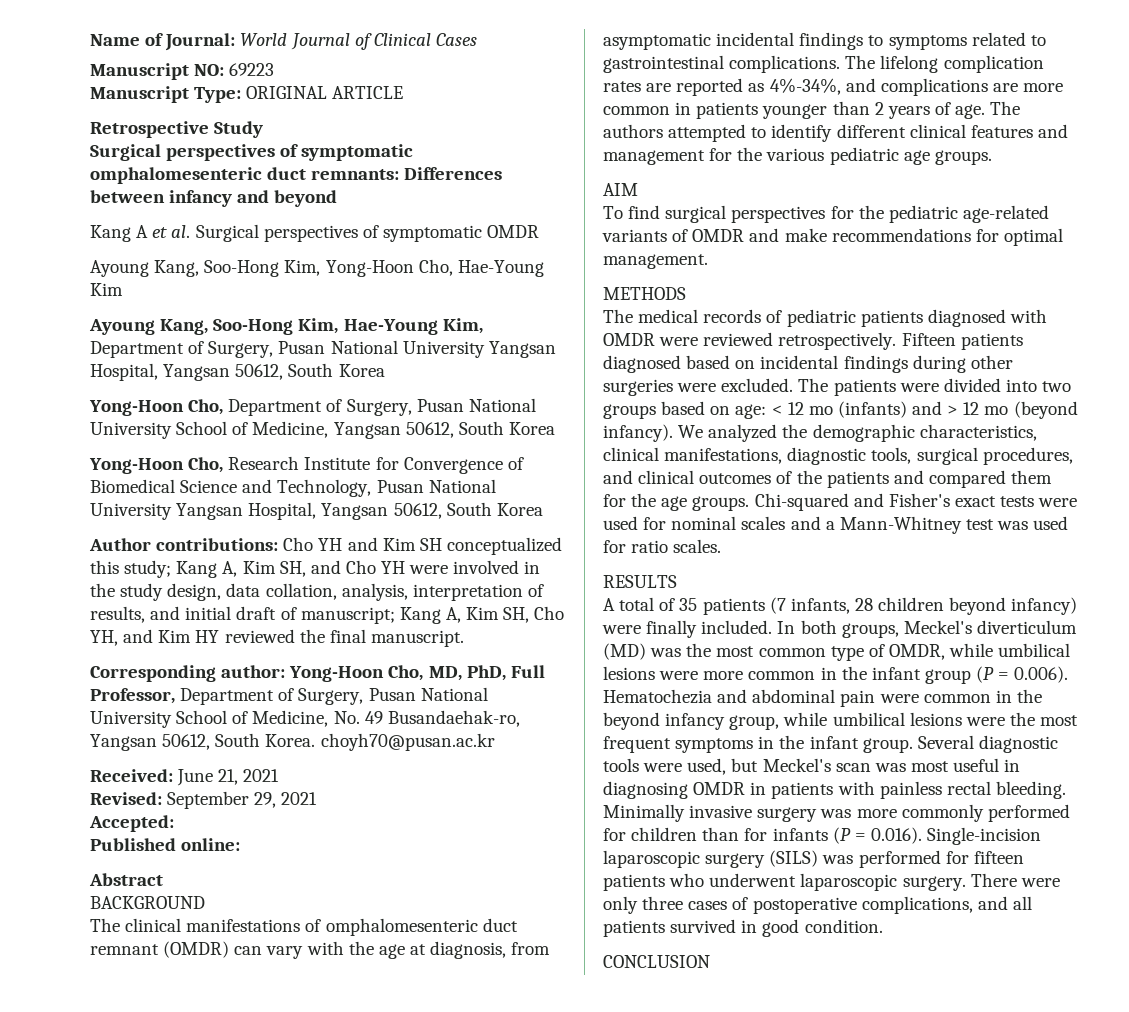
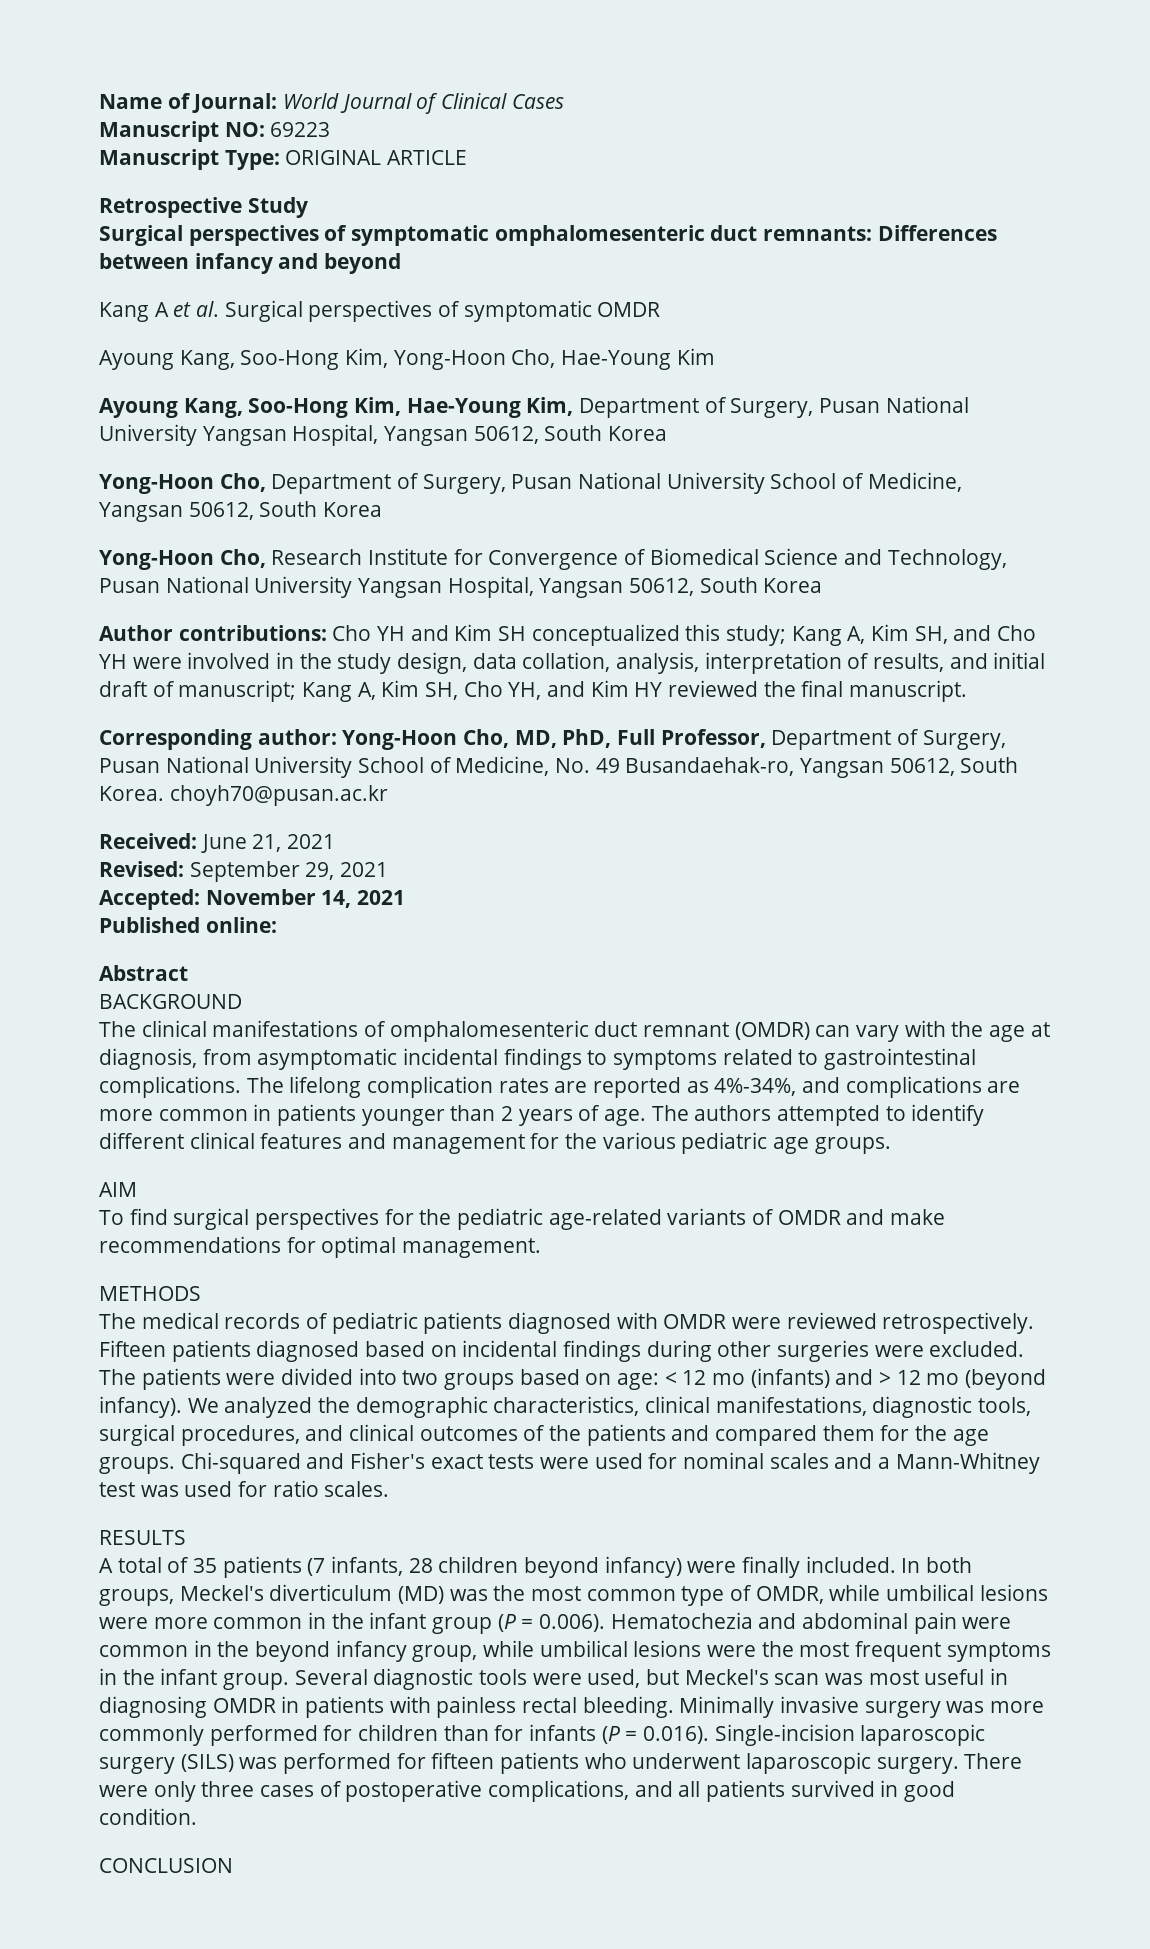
(174, 823) none -> [205,889,406,908] November 14, 2021

